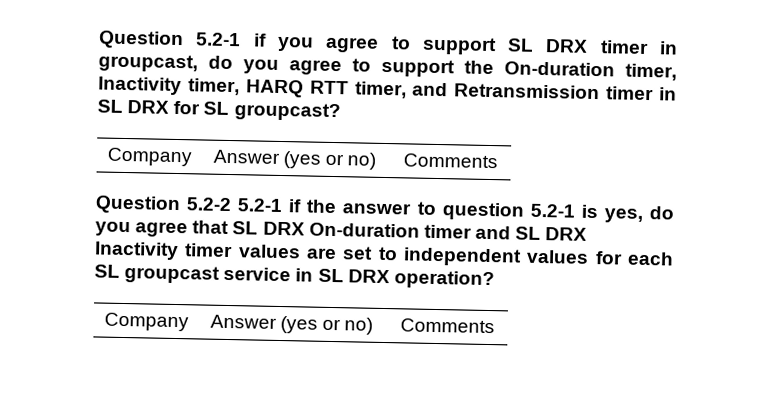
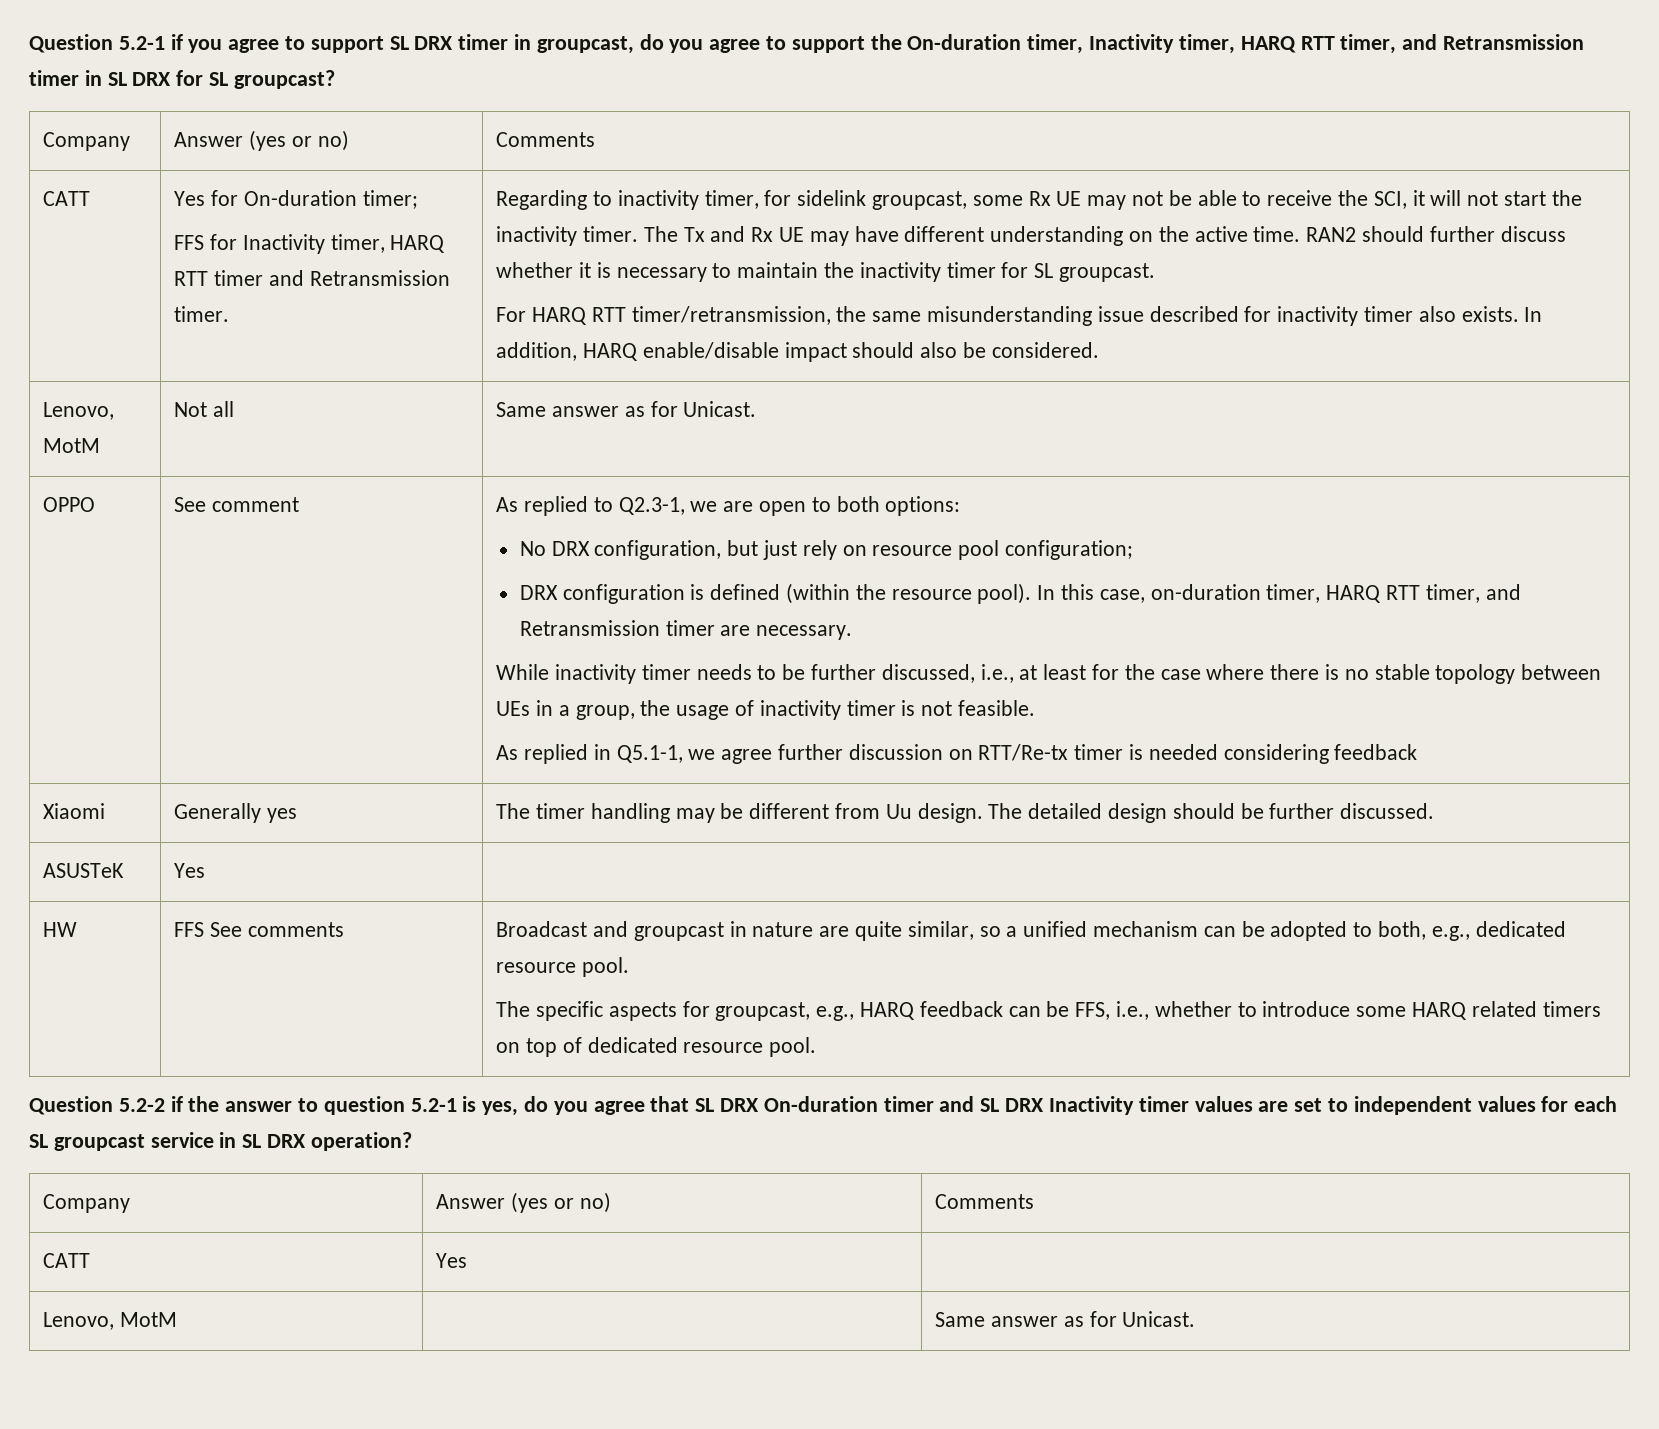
(498, 161) none -> [43,191,91,206] [174,190,418,209] [174,234,446,254] [174,270,450,286] [174,306,230,322] [496,190,1582,210] [496,226,1566,246] [496,262,1155,282] [496,306,1543,326] [496,342,1099,362] [43,402,115,420] [43,438,101,453] [174,401,234,417] [496,401,757,417] [43,497,96,512] [174,497,299,512] [496,496,961,516] [519,540,1134,560] [519,583,1521,604] [519,620,853,640] [496,664,1602,684] [496,700,1035,720] [496,744,1418,764] [43,803,106,819] [174,803,297,823] [496,803,1435,823] [43,863,125,878] [174,863,206,878] [43,922,78,937] [174,922,344,937] [496,921,1566,941] [496,957,629,977] [496,1001,1601,1021] [496,1037,817,1057] // CATT | Yes for On-duration timer; // FFS for Inactivity timer, HARQ RTT timer and Retransmission timer. | Regarding to inactivity timer, for sidelink groupcast, some Rx UE may not be able to receive the SCI, it will not start the inactivity timer. The Tx and Rx UE may have different understanding on the active time. RAN2 should further discuss whether it is necessary to maintain the inactivity timer for SL groupcast. // For HARQ RTT timer/retransmission, the same misunderstanding issue described for inactivity timer also exists. In addition, HARQ enable/disable impact should also be considered. // Lenovo, MotM | Not all | Same answer as for Unicast. // OPPO | See comment | As replied to Q2.3-1, we are open to both options: // No DRX configuration, but just rely on resource pool configuration; // DRX configuration is defined (within the resource pool). In this case, on-duration timer, HARQ RTT timer, and Retransmission timer are necessary. // While inactivity timer needs to be further discussed, i.e., at least for the case where there is no stable topology between UEs in a group, the usage of inactivity timer is not feasible. // As replied in Q5.1-1, we agree further discussion on RTT/Re-tx timer is needed considering feedback // Xiaomi | Generally yes | The timer handling may be different from Uu design. The detailed design should be further discussed. // ASUSTeK | Yes | // HW | FFS See comments | Broadcast and groupcast in nature are quite similar, so a unified mechanism can be adopted to both, e.g., dedicated resource pool. // The specific aspects for groupcast, e.g., HARQ feedback can be FFS, i.e., whether to introduce some HARQ related timers on top of dedicated resource pool.
[237,198,284,213] 5.2-1 -> (165, 1105) none
(495, 326) none -> [43,1253,91,1268] [436,1253,468,1268] [43,1312,177,1330] [935,1311,1196,1327] // CATT | Yes | // Lenovo, MotM | | Same answer as for Unicast.

